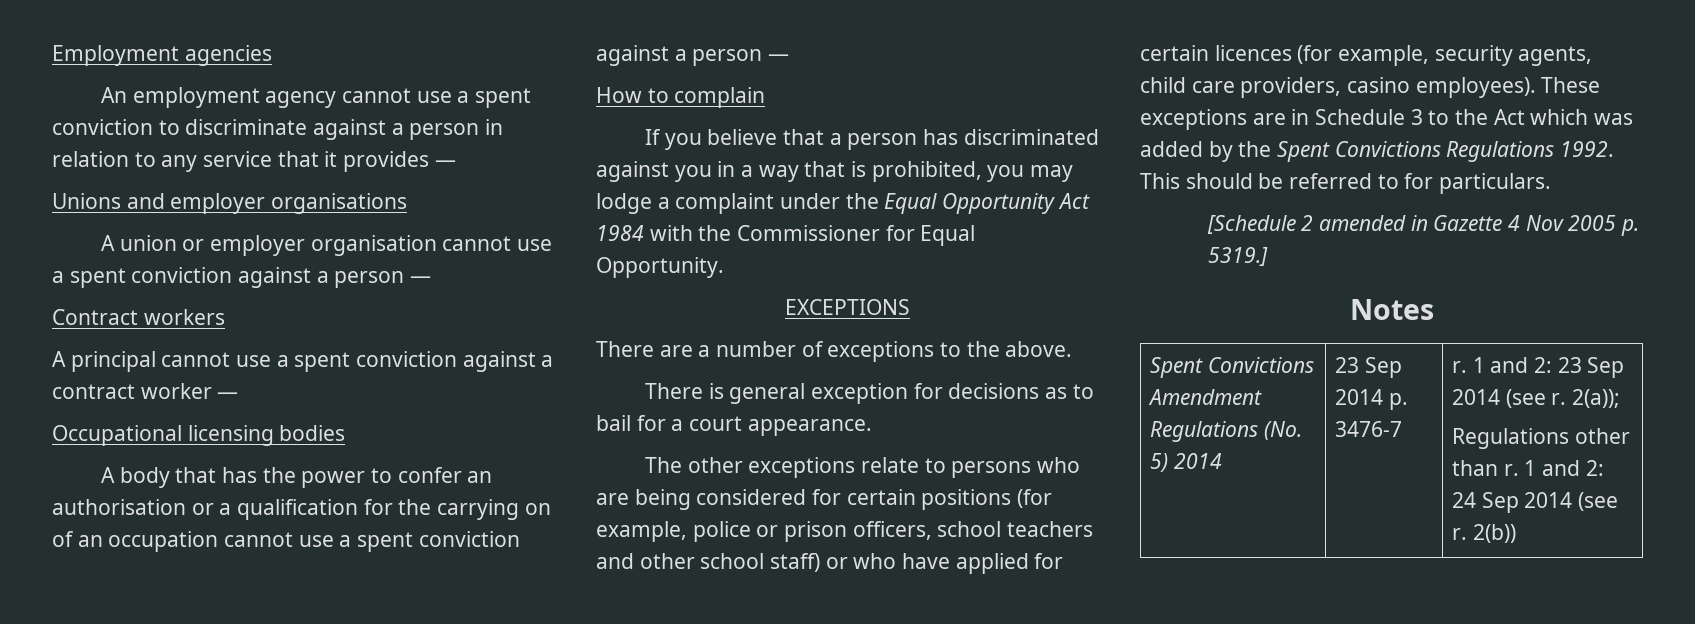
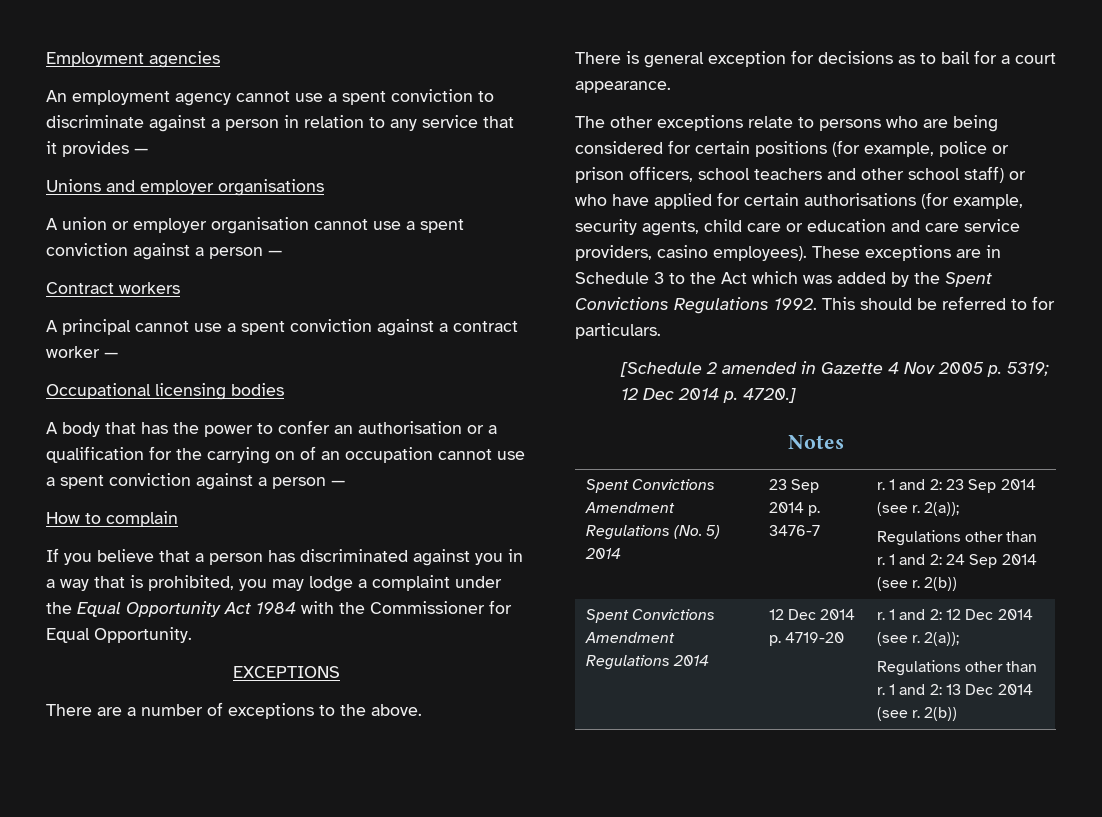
[1214,45,1292,61] licences -> [804,193,916,206] authorisations
(1235, 87) none -> [786,219,1020,232] or education and care service
[1207,247,1268,266] 5319.] -> [1006,362,1049,376] [620,388,796,403] 5319; 12 Dec 2014 p. 4720.]
(1516, 533) none -> [585,609,716,623] [584,632,675,643] [585,655,710,670] [768,609,856,620] [768,632,845,646] [876,609,1033,620] [876,632,960,646] [876,660,1038,676] [876,684,1033,695] [876,707,958,721] // Spent Convictions Amendment Regulations 2014 | 12 Dec 2014 p. 4719-20 | r. 1 and 2: 12 Dec 2014 (see r. 2(a)); // Regulations other than r. 1 and 2: 13 Dec 2014 (see r. 2(b))

